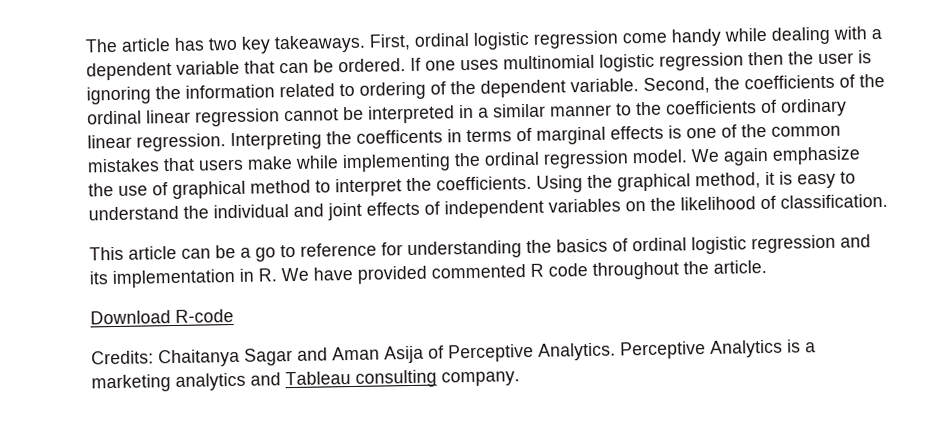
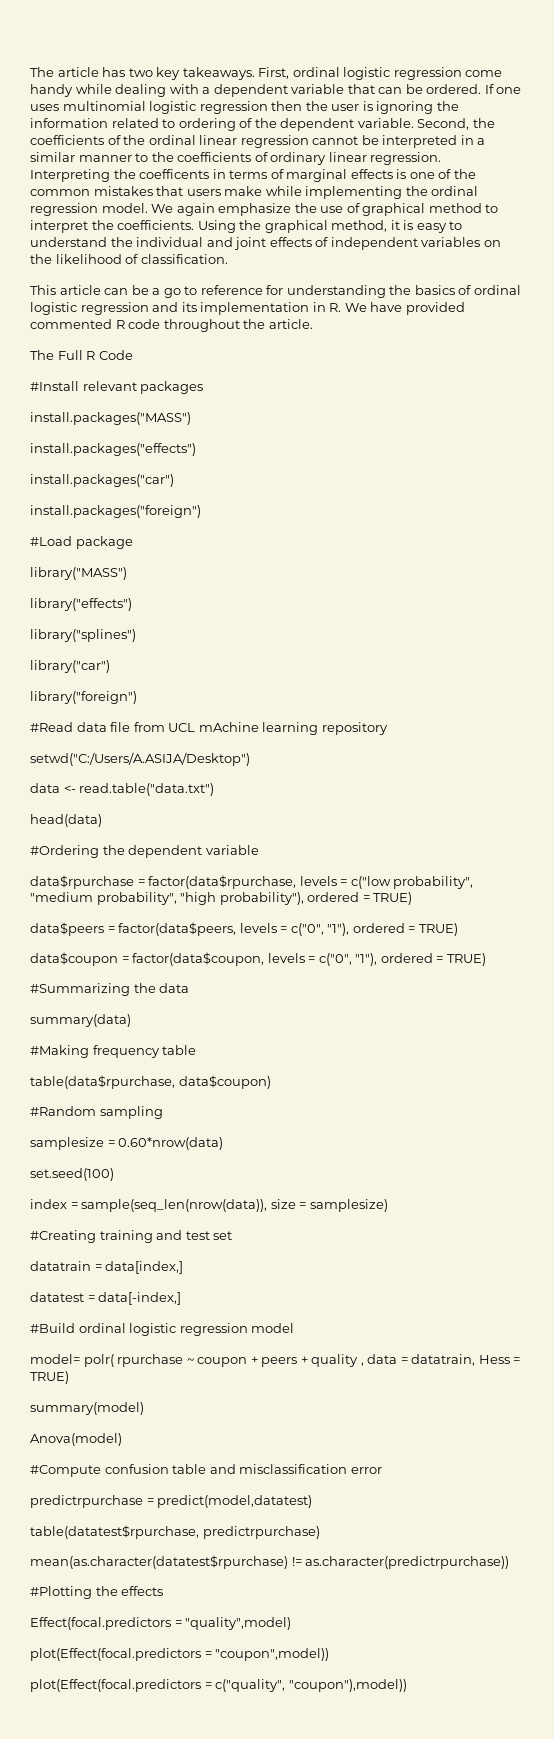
[90,309,234,325] [91,339,816,368] [91,369,520,393] Download R-code // Credits: Chaitanya Sagar and Aman Asija of Perceptive Analytics. Perceptive Analytics is a marketing analytics and Tableau consulting company. -> [30,350,133,360] [30,381,204,394] [30,412,191,425] [30,443,196,456] [30,474,174,487] [30,505,201,518] [30,536,133,549] [30,567,127,580] [30,598,132,611] [30,629,136,642] [30,660,110,673] [30,691,137,704] [30,722,388,735] [30,752,250,766] [30,783,215,796] [30,814,102,827] [30,845,259,858] [30,875,474,889] [30,892,413,905] [30,922,458,936] [30,952,486,966] [30,983,190,996] [30,1014,131,1027] [30,1045,197,1058] [30,1075,271,1089] [30,1106,163,1119] [30,1137,224,1150] [30,1168,114,1181] [30,1199,388,1212] [30,1230,233,1243] [30,1261,184,1274] [30,1292,182,1305] [30,1323,295,1336] [30,1354,521,1367] [30,1371,69,1384] [30,1402,144,1415] [30,1433,122,1446] [30,1464,382,1477] [30,1495,313,1508] [30,1525,320,1539] [30,1555,510,1569] [30,1586,164,1599] [30,1617,292,1630] [30,1648,330,1661] [30,1679,407,1692] The Full R Code // #Install relevant packages // install.packages("MASS") // install.packages("effects") // install.packages("car") // install.packages("foreign") // #Load package // library("MASS") // library("effects") // library("splines") // library("car") // library("foreign") // #Read data file from UCL mAchine learning repository // setwd("C:/Users/A.ASIJA/Desktop") // data <- read.table("data.txt") // head(data) // #Ordering the dependent variable // data$rpurchase = factor(data$rpurchase, levels = c("low probability", "medium probability", "high probability"), ordered = TRUE) // data$peers = factor(data$peers, levels = c("0", "1"), ordered = TRUE) // data$coupon = factor(data$coupon, levels = c("0", "1"), ordered = TRUE) // #Summarizing the data // summary(data) // #Making frequency table // table(data$rpurchase, data$coupon) // #Random sampling // samplesize = 0.60*nrow(data) // set.seed(100) // index = sample(seq_len(nrow(data)), size = samplesize) // #Creating training and test set // datatrain = data[index,] // datatest = data[-index,] // #Build ordinal logistic regression model // model= polr( rpurchase ~ coupon + peers + quality , data = datatrain, Hess = TRUE) // summary(model) // Anova(model) // #Compute confusion table and misclassification error // predictrpurchase = predict(model,datatest) // table(datatest$rpurchase, predictrpurchase) // mean(as.character(datatest$rpurchase) != as.character(predictrpurchase)) // #Plotting the effects // Effect(focal.predictors = "quality",model) // plot(Effect(focal.predictors = "coupon",model)) // plot(Effect(focal.predictors = c("quality", "coupon"),model))

